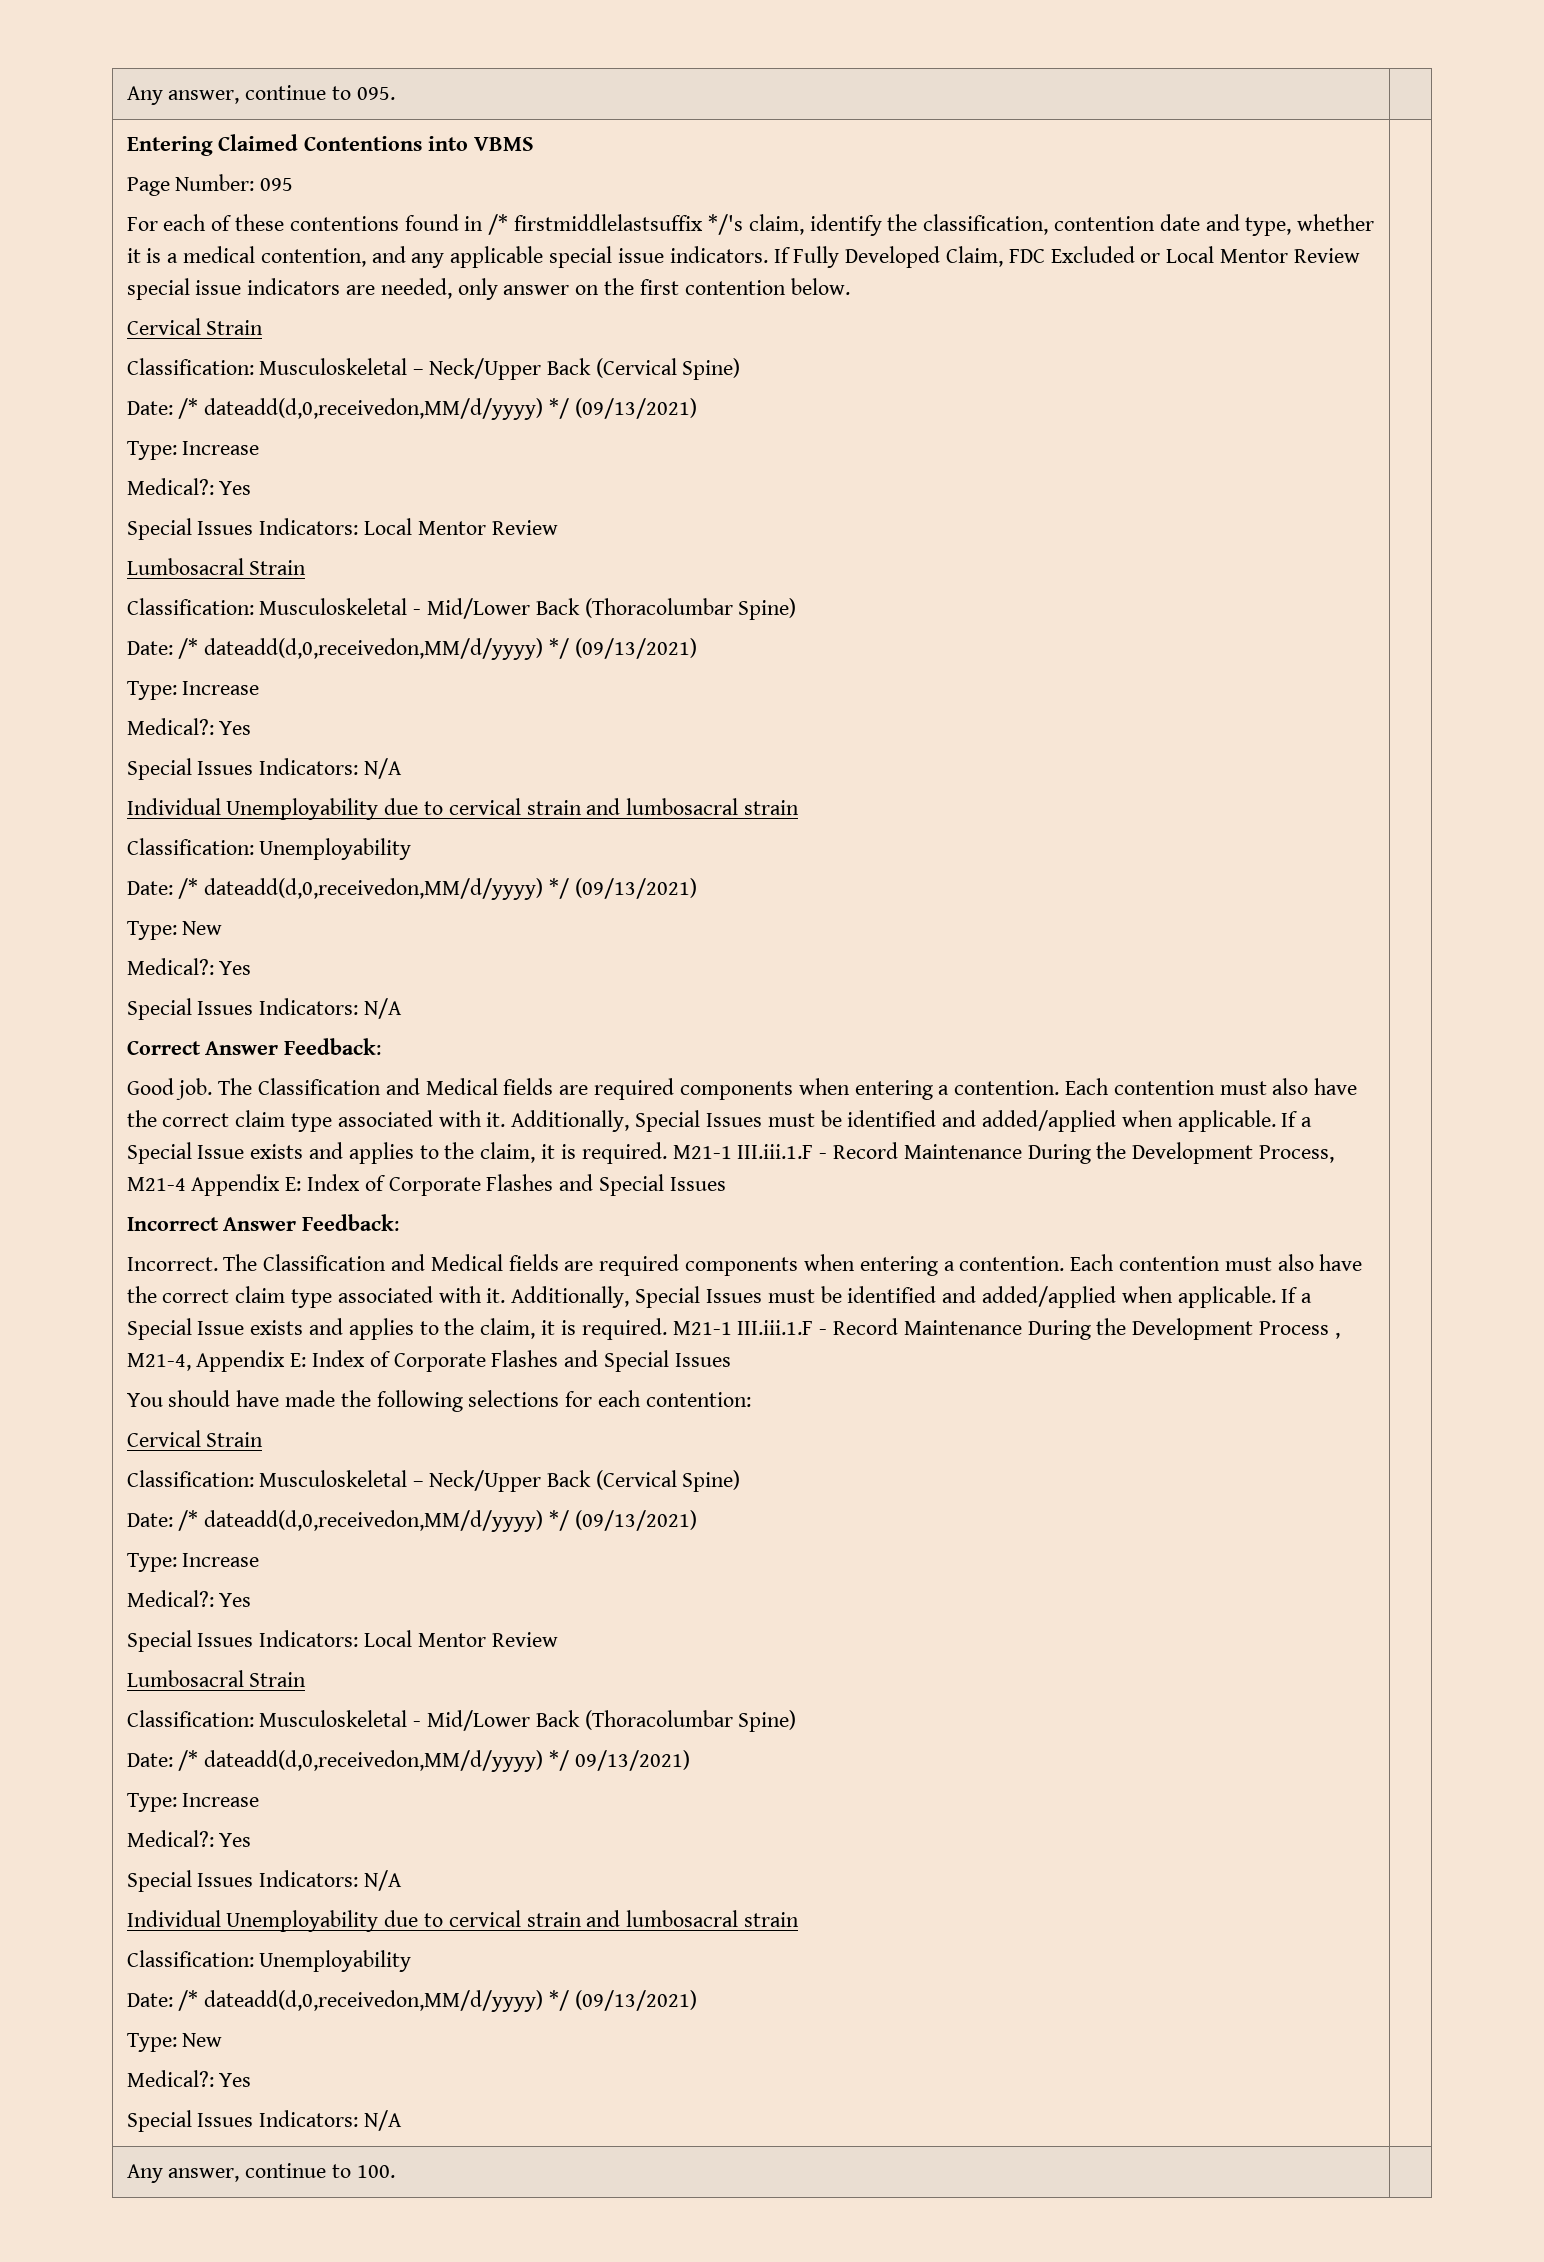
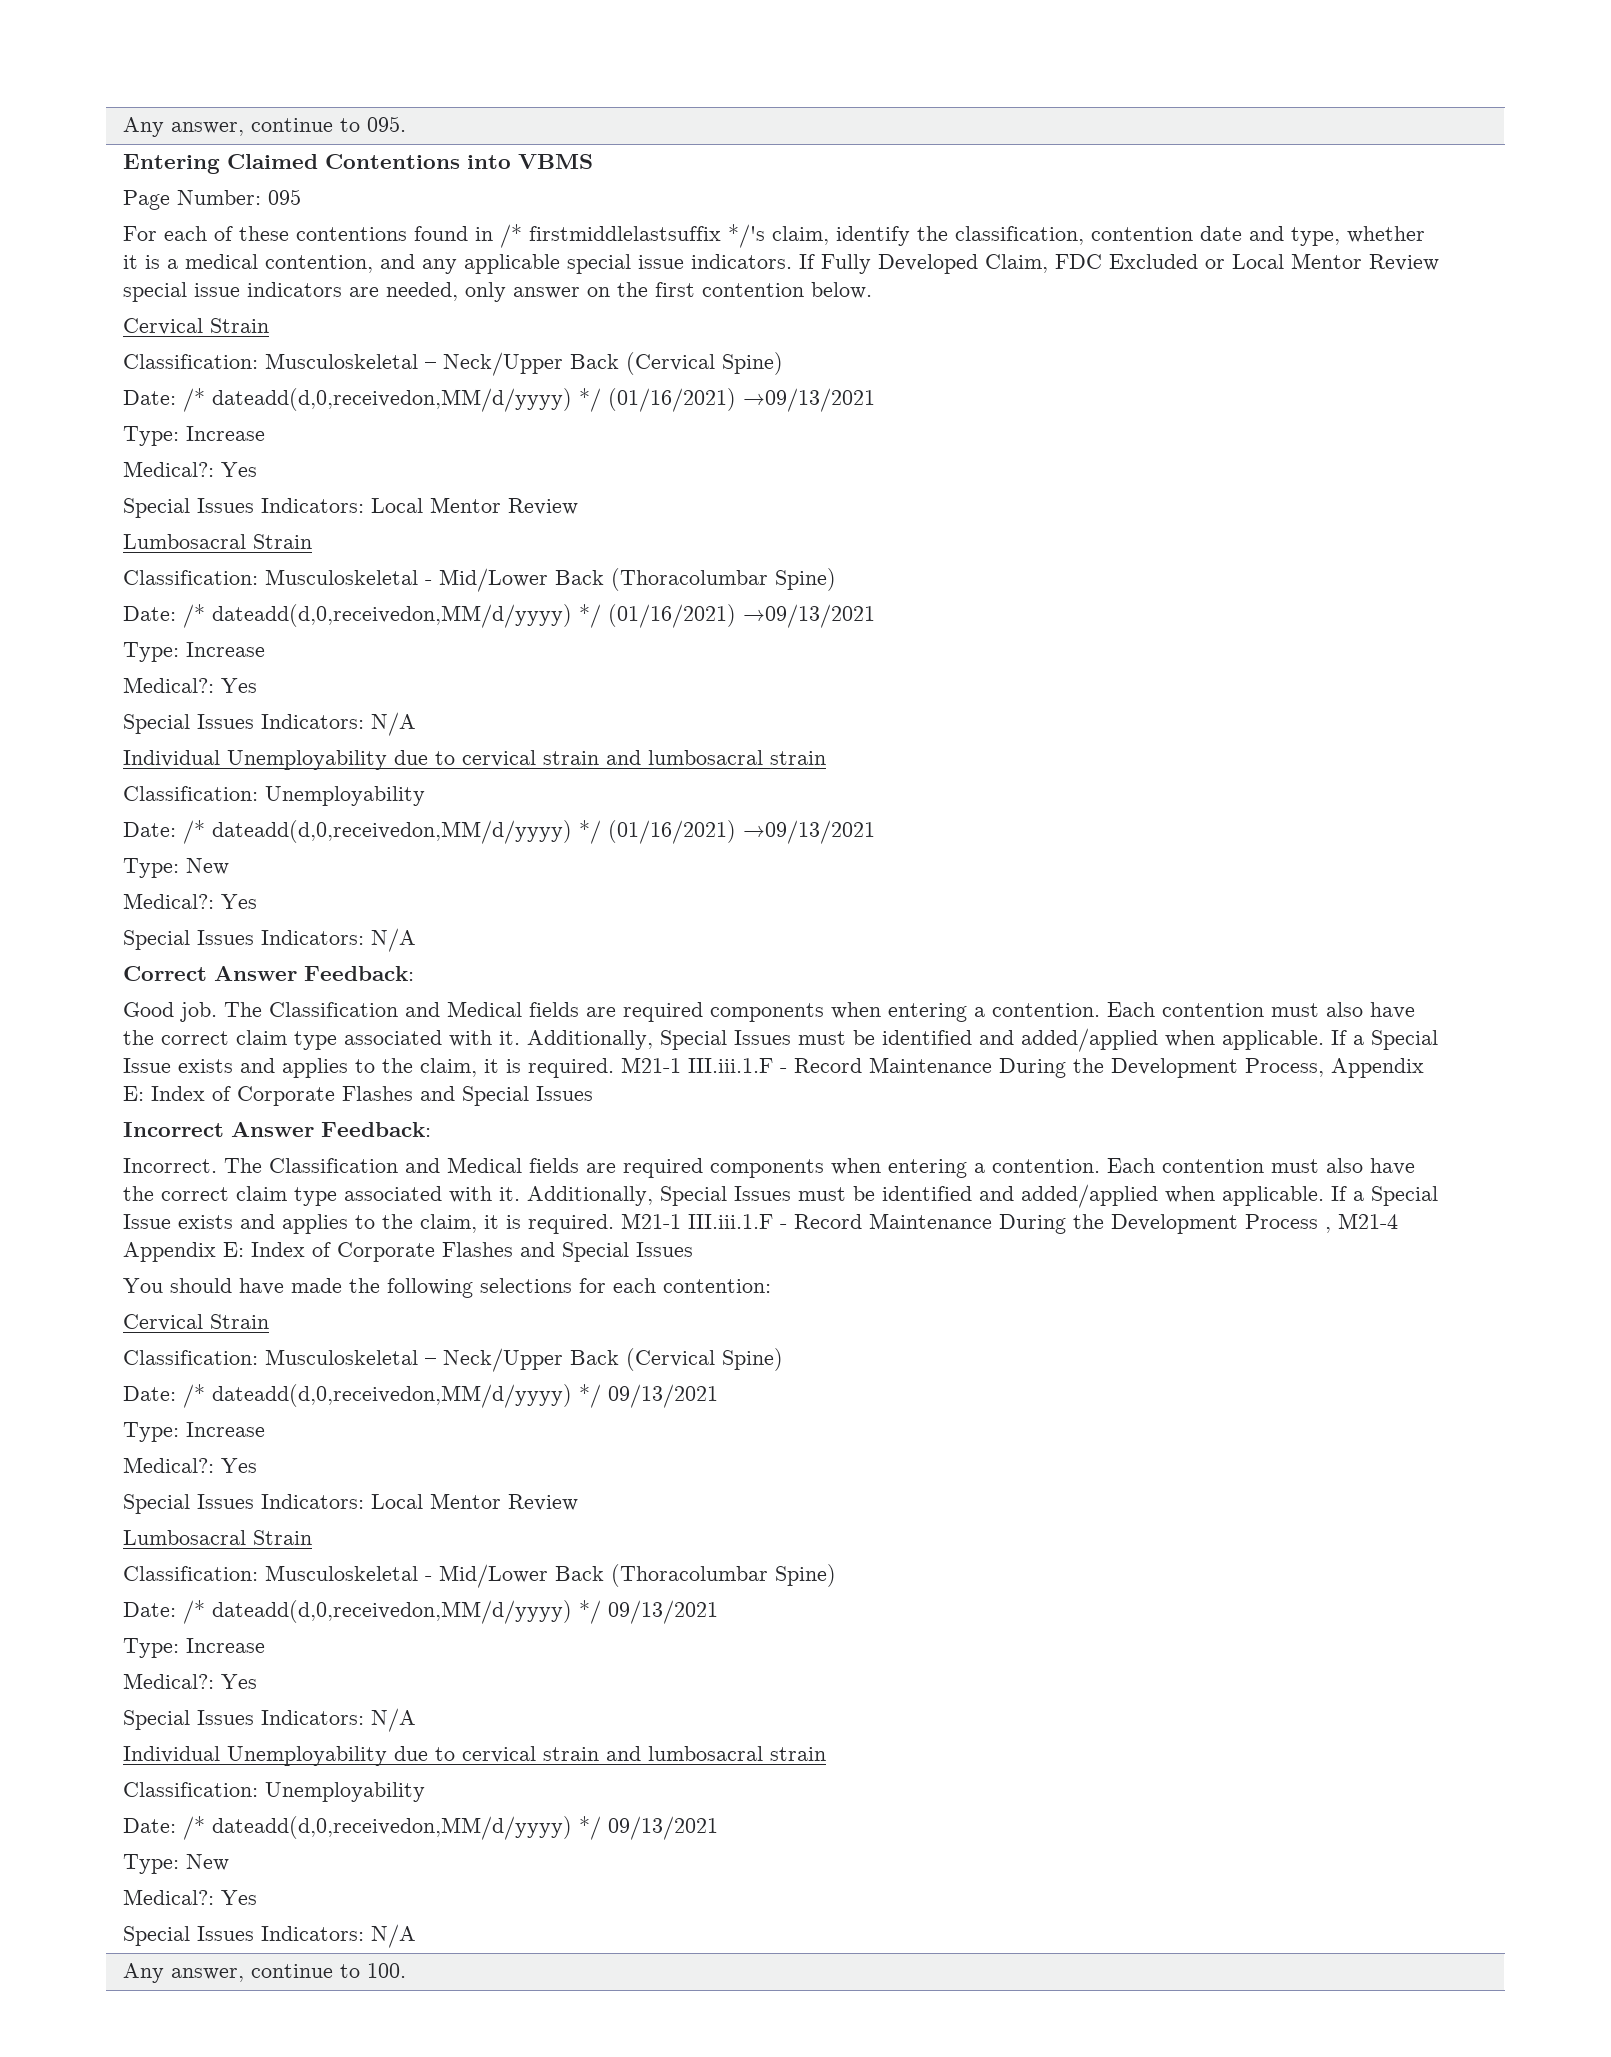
[574,398,697,419] (09/13/2021) -> [608,388,876,412] (01/16/2021) →09/13/2021
[574,638,697,659] (09/13/2021) -> [608,604,876,628] (01/16/2021) →09/13/2021
[574,878,697,899] (09/13/2021) -> [608,820,876,844] (01/16/2021) →09/13/2021
[126,1177,186,1191] M21-4 -> (1325, 1067) none
[126,1353,191,1371] M21-4, -> [1338,1213,1399,1229] M21-4
[574,1510,697,1531] (09/13/2021) -> [608,1384,719,1408] 09/13/2021
[574,1750,690,1771] 09/13/2021) -> [608,1600,719,1624] 09/13/2021
[574,1990,697,2011] (09/13/2021) -> [608,1816,719,1840] 09/13/2021

